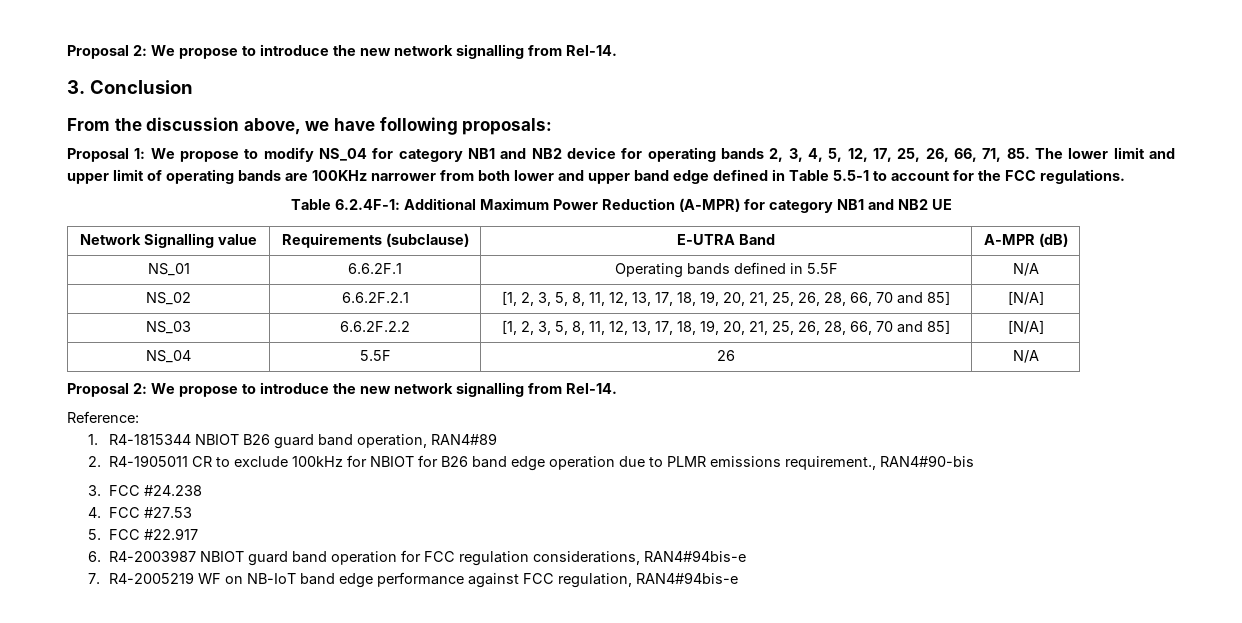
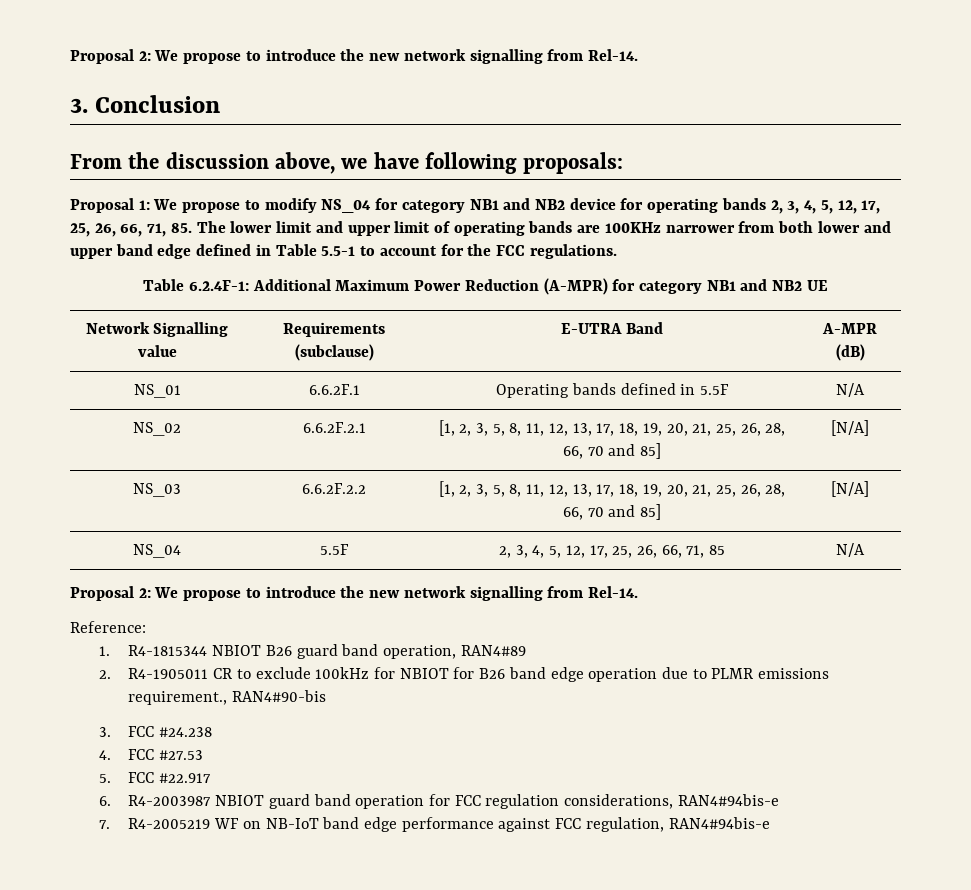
[717,350,735,361] 26 -> [498,545,726,558] 2, 3, 4, 5, 12, 17, 25, 26, 66, 71, 85

